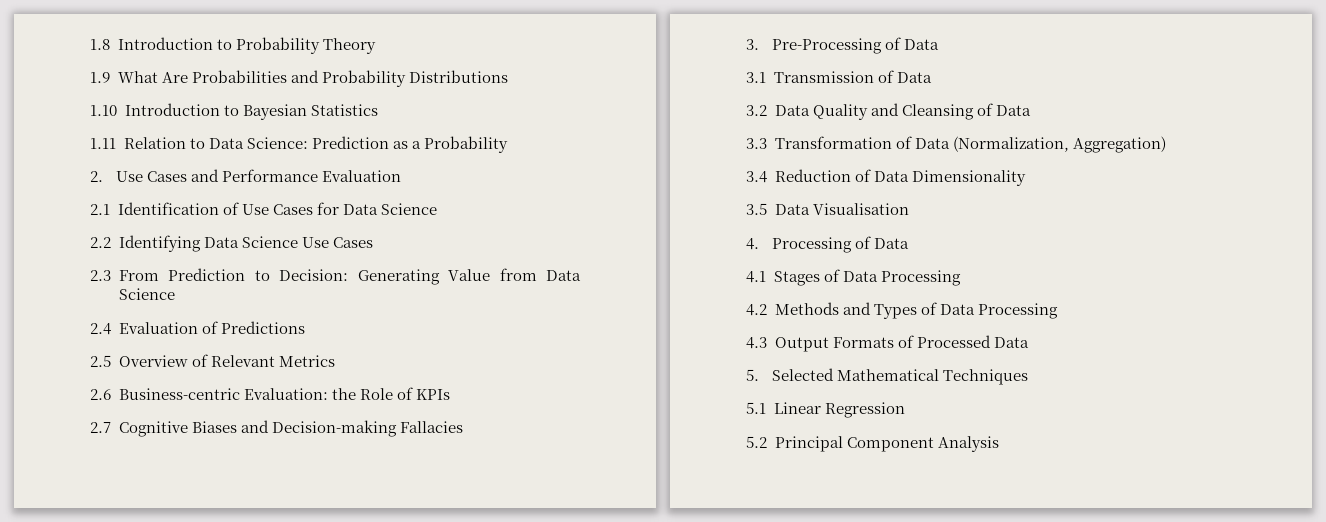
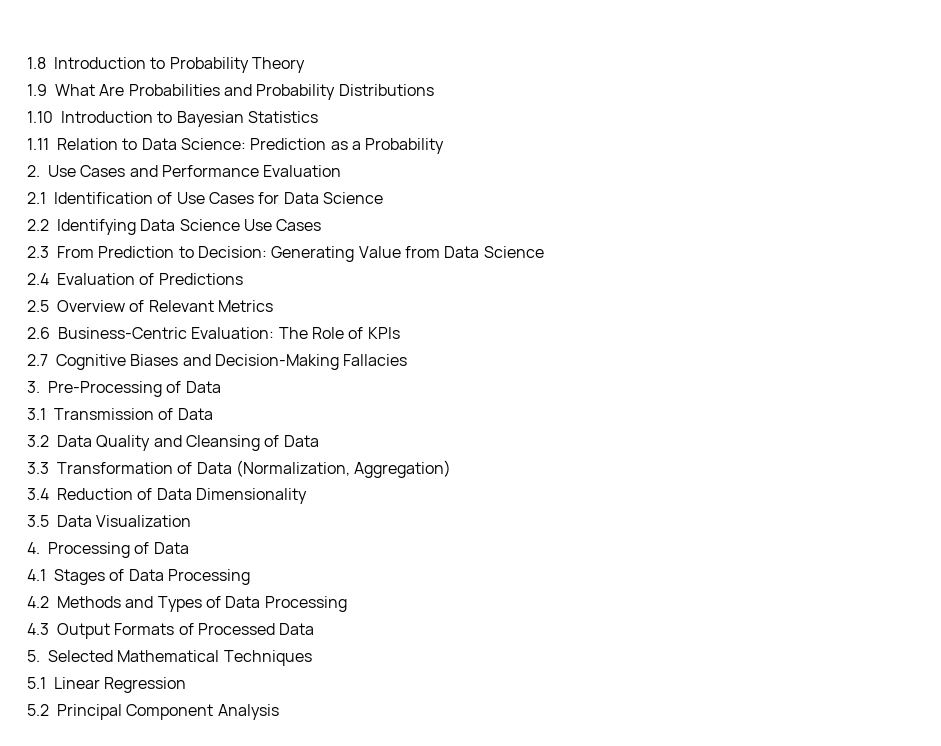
[118,388,356,400] Business-centric Evaluation: the -> [58,327,308,339] Business-Centric Evaluation: The
[271,420,397,437] Decision-making -> [214,354,339,370] Decision-Making
[812,203,909,215] Visualisation -> [96,515,192,527] Visualization

